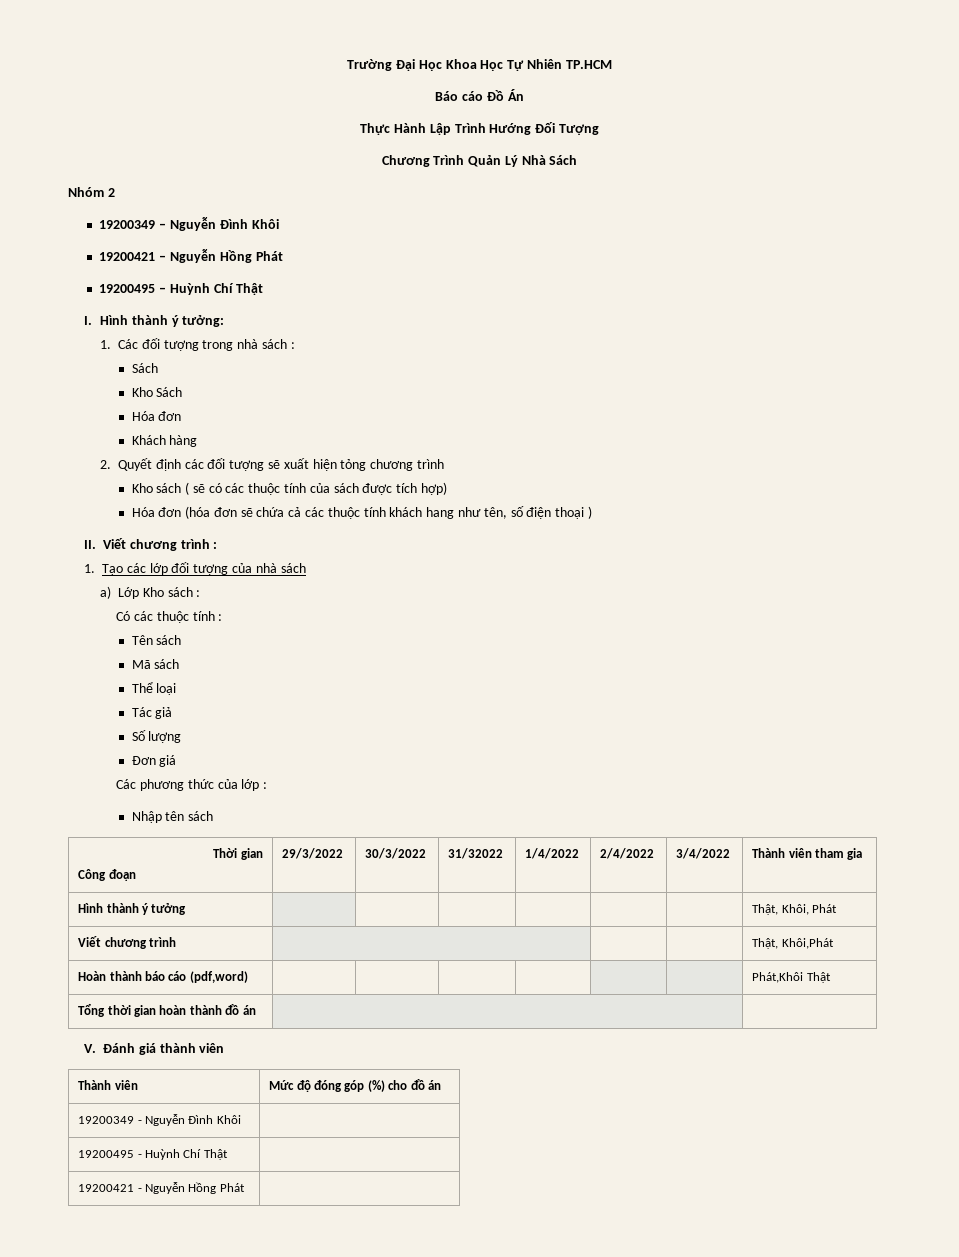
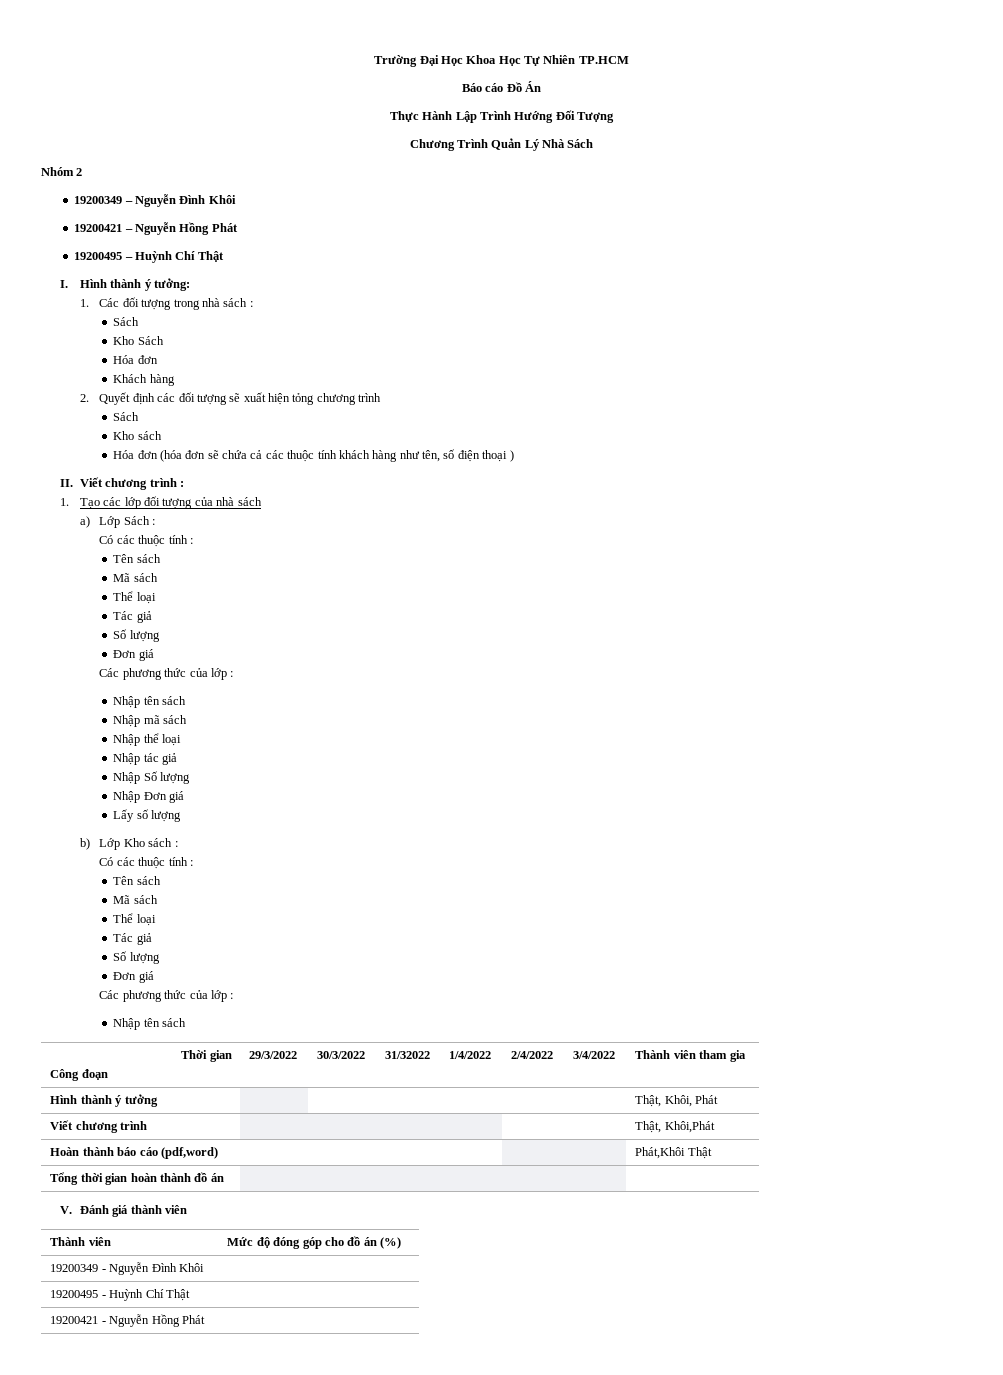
[131,482,447,495] // Kho sách ( sẽ có các thuộc tính của sách được tích hợp) -> [113,412,140,421] [113,431,162,440] // Sách // Kho sách
[426,507,455,519] hang -> [372,450,398,462] hàng
(140, 593) none -> [123,516,156,525] [99,535,193,547] [113,554,161,563] [113,573,158,582] [113,591,156,604] [113,611,152,623] [113,629,160,642] [113,649,154,661] [99,668,234,680] [113,696,186,708] [113,715,187,727] [113,733,181,746] [113,753,177,765] [113,771,190,784] [113,791,184,803] [113,809,181,822] [79,838,121,850] Sách : // Có các thuộc tính : // Tên sách // Mã sách // Thể loại // Tác giả // Số lượng // Đơn giá // Các phương thức của lớp : // Nhập tên sách // Nhập mã sách // Nhập thể loại // Nhập tác giả // Nhập Số lượng // Nhập Đơn giá // Lấy số lượng // b) Lớp
[367,1080,385,1092] (%) -> (322, 1243) none
(441, 1085) none -> [380,1237,402,1249] (%)

